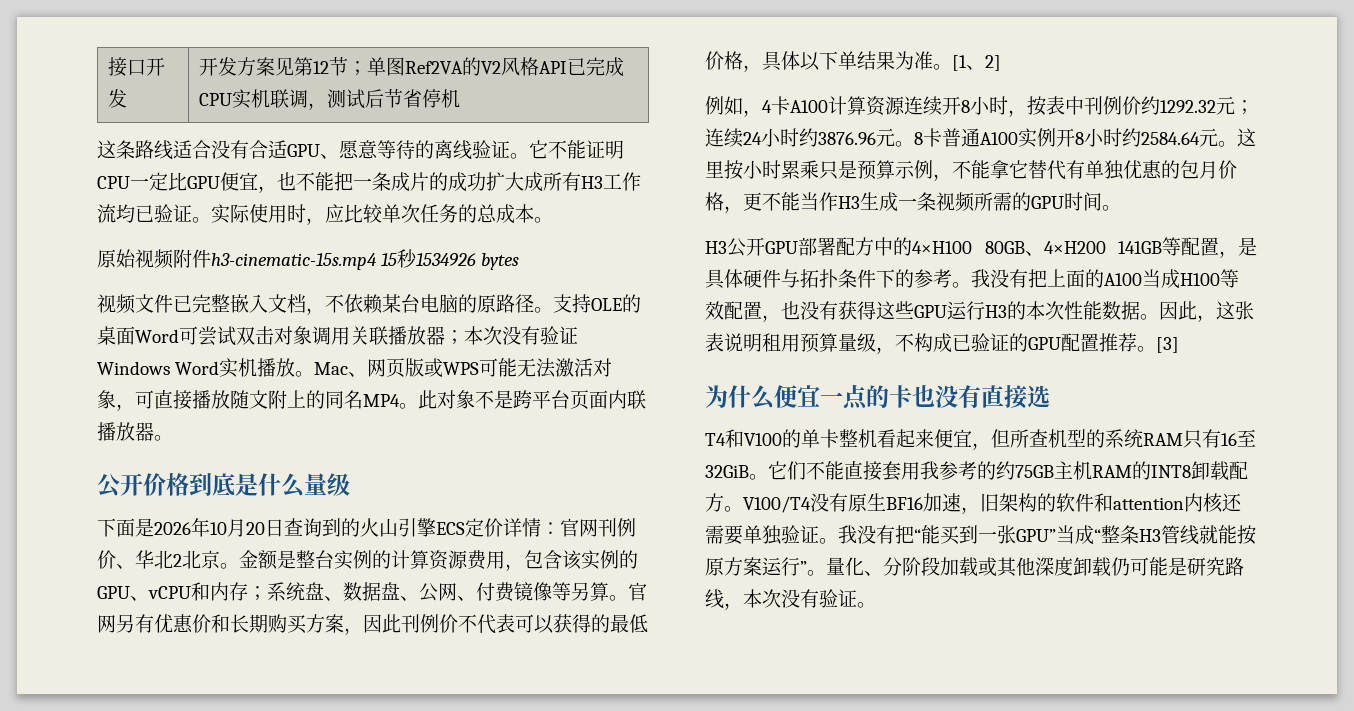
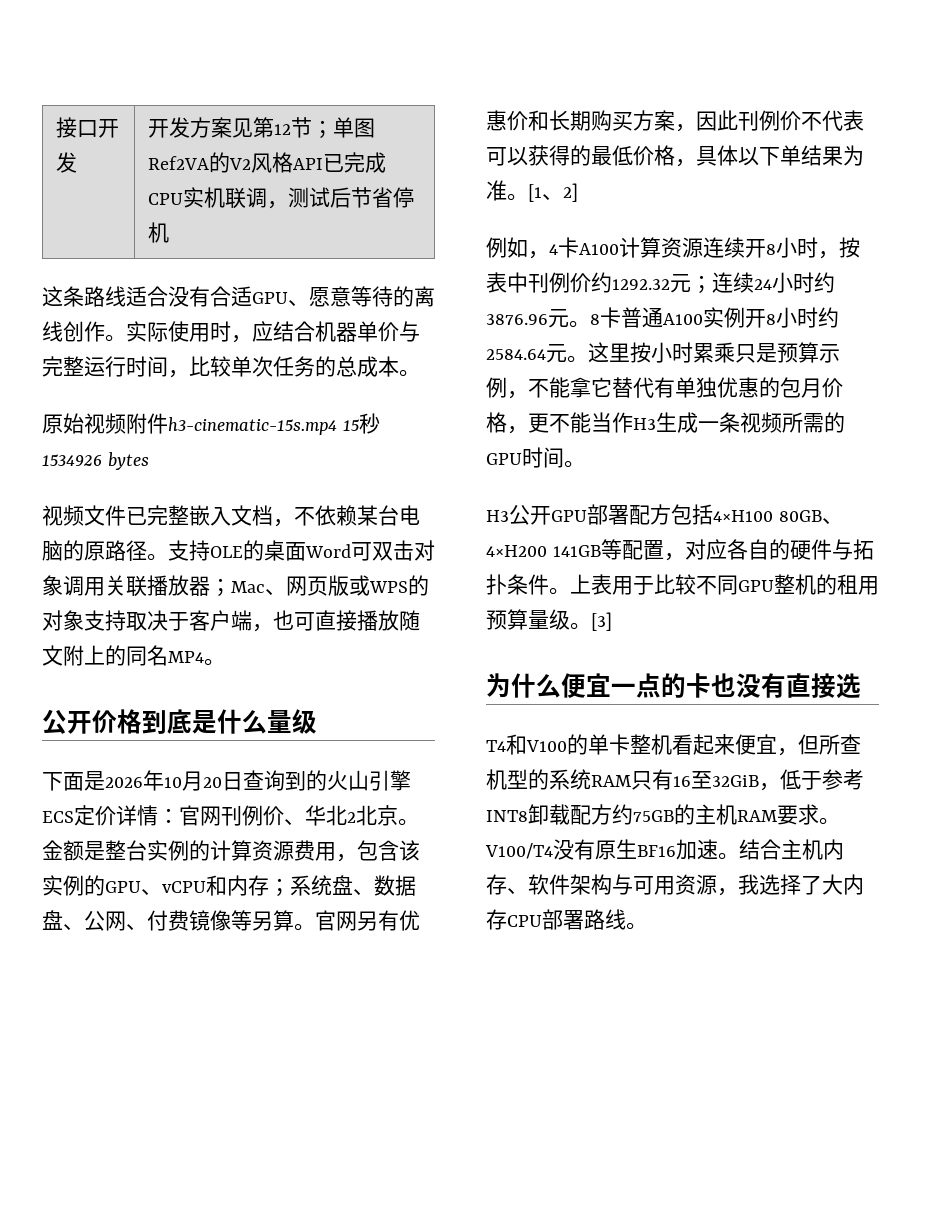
[472,140,624,159] [97,172,641,193] [97,204,344,225] 验证。它不能证明CPU一定比GPU便宜，也不能把一条成片的成功扩大成所有H3工作流均已验证。实际使用时，应 -> [63,321,420,343] [42,356,189,378] 创作。实际使用时，应结合机器单价与完整运行时间，
[198,326,236,346] 尝试 -> (372, 551) none
[464,326,578,345] [97,358,315,378] 本次没有验证Windows Word实机播放。 -> (231, 587) none
[479,358,613,378] [97,390,135,411] 可能无法激活对象， -> [408,575,429,596] [42,610,294,632] 的对象支持取决于客户端，也
[418,390,646,410] [97,422,173,441] 此对象不是跨平台页面内联播放器。 -> (225, 662) none
[874,237,912,256] 中的 -> [671,504,713,525] 包括
[1238,237,1257,256] [705,269,743,289] 是具体 -> [684,539,790,560] 对应各自的
[876,269,1239,289] [705,301,1254,322] [705,333,1137,354] 下的参考。我没有把上面的A100当成H100等效配置，也没有获得这些GPU运行H3的本次性能数据。因此，这张表说明租用预算量级，不构成已验证的GPU配置推荐 -> [549,574,879,595] [486,609,570,630] 。上表用于比较不同GPU整机的租用预算量级
[749,461,1248,481] [705,493,724,512] 。它们不能直接套用我参考的约75GB主机RAM的INT8卸载配方 -> [759,769,864,791] [486,804,819,825] ，低于参考INT8卸载配方约75GB的主机RAM要求
[961,493,1242,514] [705,525,1256,545] [705,557,1244,577] [705,589,857,610] ，旧架构的软件和attention内核还需要单独验证。我没有把“能买到一张GPU”当成“整条H3管线就能按原方案运行”。量化、分阶段加载或其他深度卸载仍可能是研究路线，本次没有验证 -> [718,839,844,860] [486,874,864,896] [486,909,626,930] 。结合主机内存、软件架构与可用资源，我选择了大内存CPU部署路线

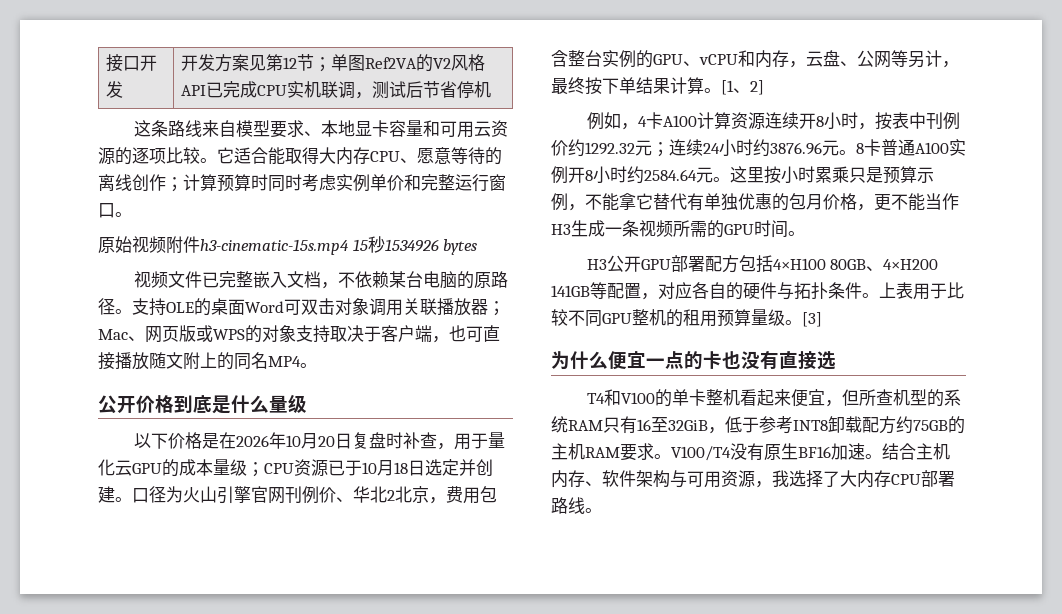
[126,286,288,307] 适合没有合适GPU -> [201,120,508,138] [98,147,400,165] 来自模型要求、本地显卡容量和可用云资源的逐项比较。它适合能取得大内存CPU
[105,321,420,343] [42,356,399,378] 。实际使用时，应结合机器单价与完整运行时间，比较单次任务的总成本 -> [166,174,506,192] [98,203,115,218] ；计算预算时同时考虑实例单价和完整运行窗口
[42,771,105,791] 下面是 -> [133,432,236,449] 以下价格是在
[243,770,411,791] [42,805,179,826] 查询到的火山引擎ECS定价详情： -> [351,432,505,450] [98,459,493,477] [98,486,251,504] 复盘时补查，用于量化云GPU的成本量级；CPU资源已于10月18日选定并创建。口径为火山引擎
[398,818,419,826] [42,840,420,862] [42,875,416,897] [42,910,420,931] [486,110,864,132] [486,145,759,167] 。金额是整台实例的计算资源费用，包含该实例的GPU、vCPU和内存；系统盘、数据盘、公网、付费镜像等另算。官网另有优惠价和长期购买方案，因此刊例价不代表可以获得的最低价格，具体以 -> [429,486,497,504] [551,50,959,68] [551,77,602,95] ，费用包含整台实例的GPU、vCPU和内存，云盘、公网等另计，最终按
[843,145,864,166] [486,180,507,201] 为准 -> [670,77,704,94] 计算

